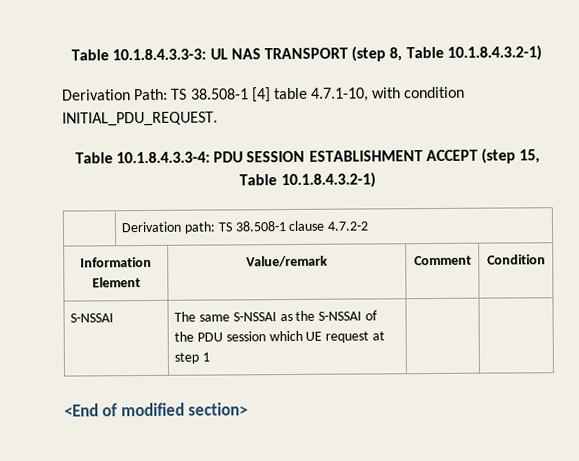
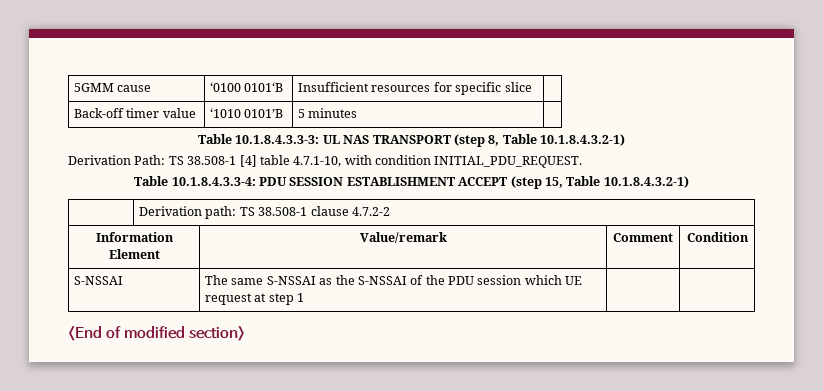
(71, 55) none -> [74,83,152,92] [210,82,284,92] [298,82,532,95] [74,108,196,118] [210,108,284,118] [298,108,358,118] 5GMM cause | ‘0100 0101‘B | Insufficient resources for specific slice | // Back-off timer value | ‘1010 0101’B | 5 minutes | //

